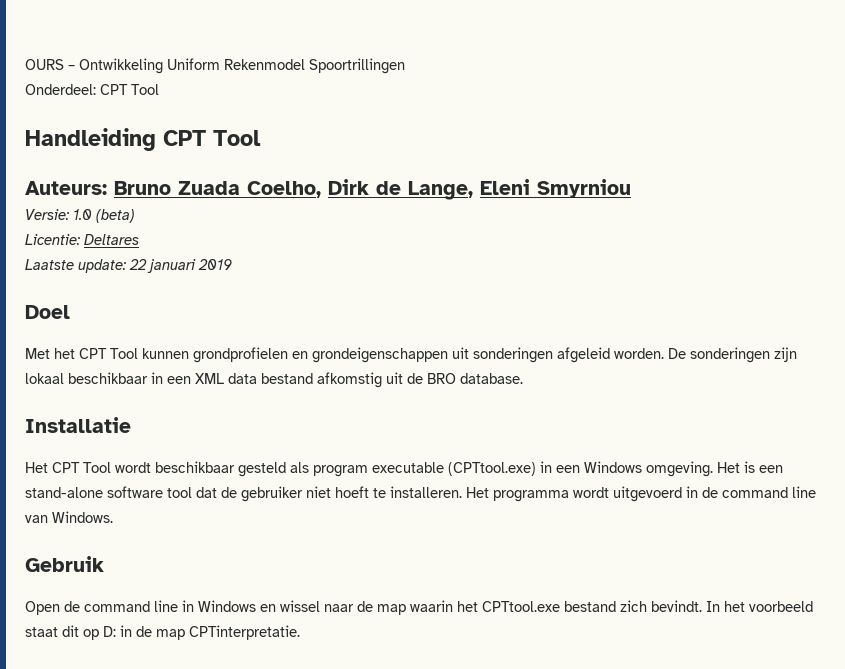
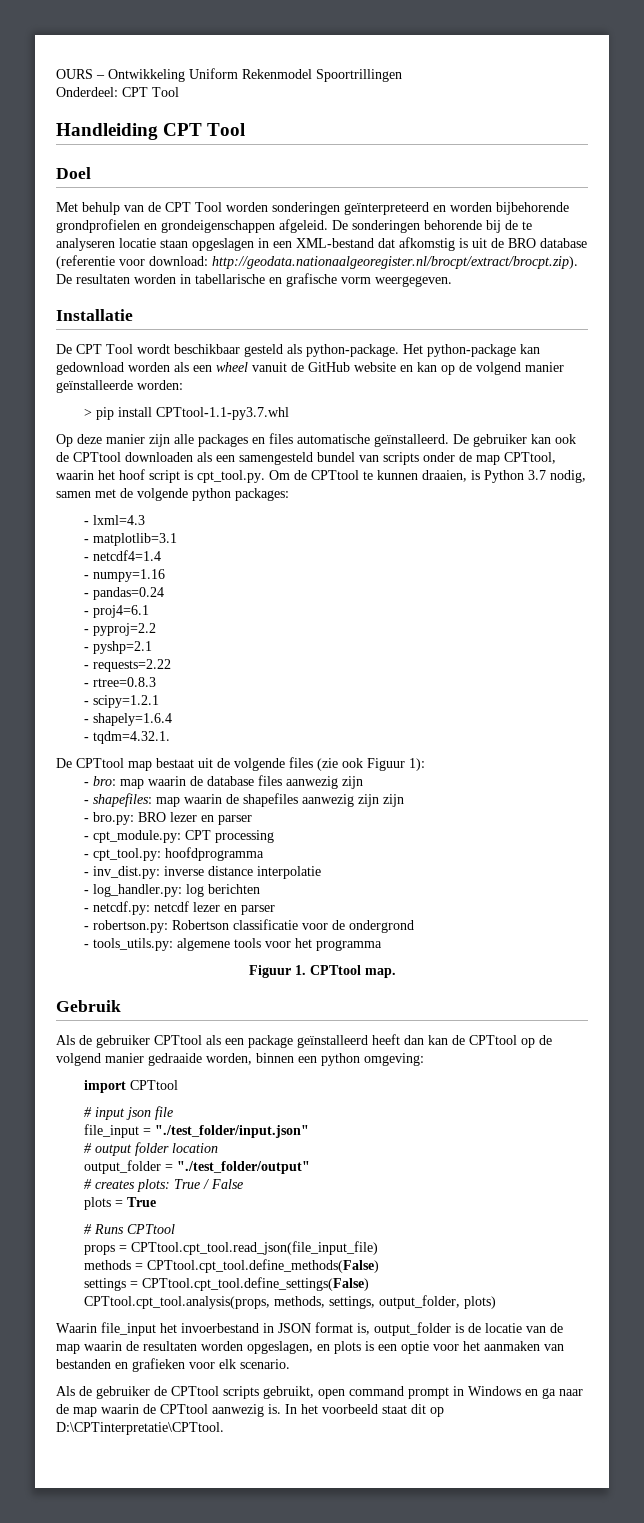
[25,179,631,200] [25,209,135,223] [25,234,139,245] [25,259,232,273] [25,305,70,319] [25,347,797,363] [25,372,523,388] Auteurs: Bruno Zuada Coelho, Dirk de Lange, Eleni Smyrniou // Versie: 1.0 (beta) // Licentie: Deltares // Laatste update: 22 januari 2019 // Doel // Met het CPT Tool kunnen grondprofielen en grondeigenschappen uit sonderingen afgeleid worden. De sonderingen zijn lokaal beschikbaar in een XML data bestand afkomstig uit de BRO database. -> [56,167,91,179] [56,202,569,215] [56,219,532,233] [56,237,587,251] [56,255,578,269] [56,273,452,287] Doel // Met behulp van de CPT Tool worden sonderingen geïnterpreteerd en worden bijbehorende grondprofielen en grondeigenschappen afgeleid. De sonderingen behorende bij de te analyseren locatie staan opgeslagen in een XML-bestand dat afkomstig is uit de BRO database (referentie voor download: http://geodata.nationaalgeoregister.nl/brocpt/extract/brocpt.zip). De resultaten worden in tabellarische en grafische vorm weergegeven.
[25,462,48,473] Het -> [56,344,72,354] De
[313,461,783,477] [25,486,816,502] [25,511,113,523] [25,556,104,572] [25,600,178,615] program executable (CPTtool.exe) in een Windows omgeving. Het is een stand-alone software tool dat de gebruiker niet hoeft te installeren. Het programma wordt uitgevoerd in de command line van Windows. // Gebruik // Open de command line -> [306,344,540,357] [56,362,564,375] [56,380,183,393] [83,407,289,420] [56,433,576,447] [56,452,556,465] [56,469,586,483] [56,488,289,501] [83,515,145,525] [83,533,177,546] [83,550,161,561] [83,569,165,582] [83,587,164,600] [83,605,149,618] [83,623,156,636] [83,641,152,654] [83,659,171,672] [83,677,156,687] [83,695,159,708] [83,713,172,726] [83,731,170,744] [56,757,425,771] [83,775,363,789] [83,793,404,807] [83,812,252,825] [83,830,274,843] [83,847,264,861] [83,866,321,879] [83,884,260,897] [83,901,275,915] [83,919,414,933] [83,938,382,951] [248,965,396,978] [56,1000,121,1012] [56,1034,552,1048] [56,1053,424,1066] [83,1080,178,1093] [83,1106,173,1120] [83,1124,309,1138] [83,1142,218,1156] [83,1160,310,1174] [83,1179,243,1192] [83,1197,156,1210] [83,1224,175,1234] [83,1241,378,1255] [83,1259,379,1273] [83,1277,369,1291] [83,1295,496,1309] [56,1322,563,1336] [56,1341,564,1354] [56,1358,290,1372] [56,1386,449,1399] python-package. Het python-package kan gedownload worden als een wheel vanuit de GitHub website en kan op de volgend manier geïnstalleerde worden: // > pip install CPTtool-1.1-py3.7.whl // Op deze manier zijn alle packages en files automatische geïnstalleerd. De gebruiker kan ook de CPTtool downloaden als een samengesteld bundel van scripts onder de map CPTtool, waarin het hoof script is cpt_tool.py. Om de CPTtool te kunnen draaien, is Python 3.7 nodig, samen met de volgende python packages: // - lxml=4.3 // - matplotlib=3.1 // - netcdf4=1.4 // - numpy=1.16 // - pandas=0.24 // - proj4=6.1 // - pyproj=2.2 // - pyshp=2.1 // - requests=2.22 // - rtree=0.8.3 // - scipy=1.2.1 // - shapely=1.6.4 // - tqdm=4.32.1. // De CPTtool map bestaat uit de volgende files (zie ook Figuur 1): // - bro: map waarin de database files aanwezig zijn // - shapefiles: map waarin de shapefiles aanwezig zijn zijn // - bro.py: BRO lezer en parser // - cpt_module.py: CPT processing // - cpt_tool.py: hoofdprogramma // - inv_dist.py: inverse distance interpolatie // - log_handler.py: log berichten // - netcdf.py: netcdf lezer en parser // - robertson.py: Robertson classificatie voor de ondergrond // - tools_utils.py: algemene tools voor het programma // Figuur 1. CPTtool map. // Gebruik // Als de gebruiker CPTtool als een package geïnstalleerd heeft dan kan de CPTtool op de volgend manier gedraaide worden, binnen een python omgeving: // import CPTtool // # input json file // file_input = "./test_folder/input.json" // # output folder location // output_folder = "./test_folder/output" // # creates plots: True / False // plots = True // # Runs CPTtool // props = CPTtool.cpt_tool.read_json(file_input_file) // methods = CPTtool.cpt_tool.define_methods(False) // settings = CPTtool.cpt_tool.define_settings(False) // CPTtool.cpt_tool.analysis(props, methods, settings, output_folder, plots) // Waarin file_input het invoerbestand in JSON format is, output_folder is de locatie van de map waarin de resultaten worden opgeslagen, en plots is een optie voor het aanmaken van bestanden en grafieken voor elk scenario. // Als de gebruiker de CPTtool scripts gebruikt, open command prompt
[280,600,320,612] wissel -> [542,1388,556,1399] ga
[457,600,702,612] het CPTtool.exe bestand zich bevindt. -> [143,1404,281,1417] de CPTtool aanwezig is.
[103,625,300,640] D: in de map CPTinterpretatie. -> [56,1422,224,1435] D:\CPTinterpretatie\CPTtool.

